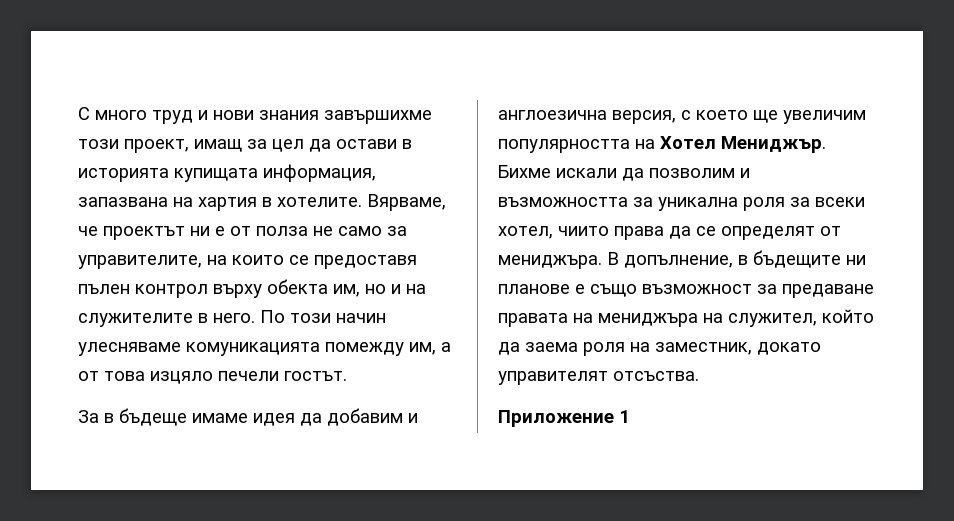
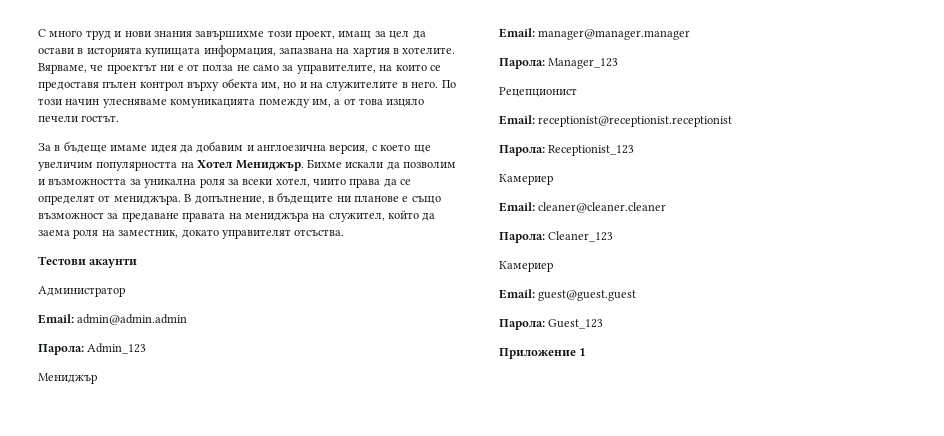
(699, 376) none -> [38,256,138,268] [38,286,125,297] [38,314,188,325] [38,343,147,355] [38,373,97,384] [499,28,691,40] [499,58,619,69] [499,87,577,97] [499,115,733,127] [499,145,635,156] [499,174,553,185] [499,202,667,213] [499,231,614,243] [499,261,553,272] [499,289,637,301] [499,319,604,330] // Тестови акаунти // Администратор // Email: admin@admin.admin // Парола: Admin_123 // Мениджър // Email: manager@manager.manager // Парола: Manager_123 // Рецепционист // Email: receptionist@receptionist.receptionist // Парола: Receptionist_123 // Камериер // Email: cleaner@cleaner.cleaner // Парола: Cleaner_123 // Камериер // Email: guest@guest.guest // Парола: Guest_123

